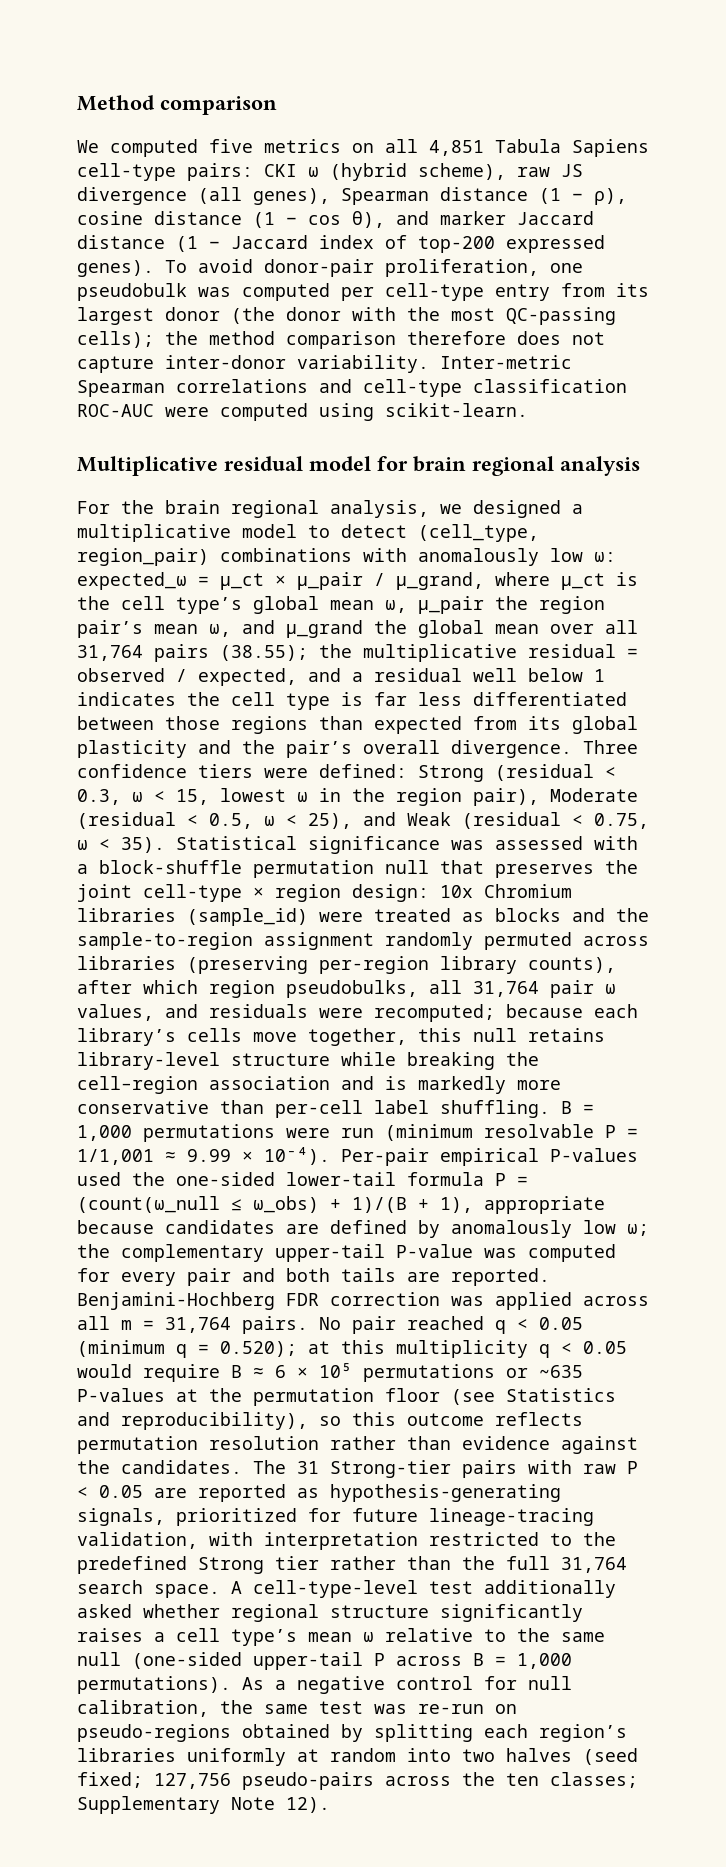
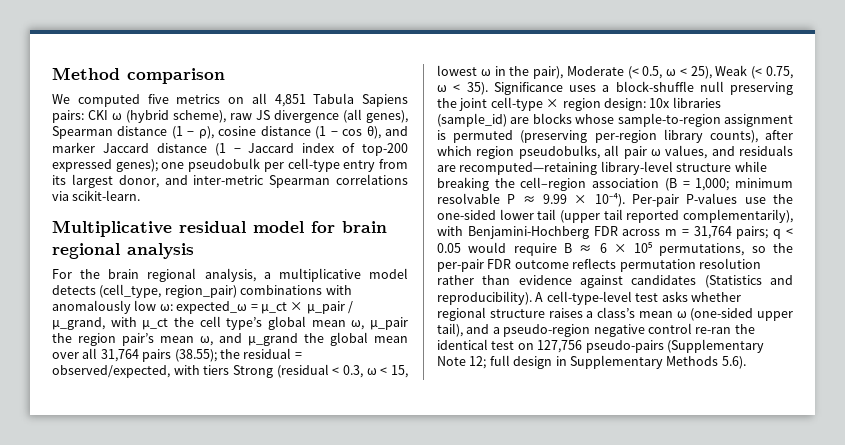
[77,163,176,181] cell-type -> (408, 100) none
[77,259,583,277] [77,283,330,301] genes). To avoid donor-pair proliferation, one pseudobulk was computed -> [115,158,261,172] genes); one pseudobulk
[165,307,616,325] [77,331,605,349] [77,355,572,373] [77,379,627,397] [77,403,374,421] donor (the donor with the most QC-passing cells); the method comparison therefore does not capture inter-donor variability. Inter-metric Spearman correlations and cell-type classification ROC-AUC were computed using -> [118,174,408,188] [52,191,69,201] donor, and inter-metric Spearman correlations via
[440,500,561,518] we designed -> (256, 275) none
[308,524,407,538] to detect -> [52,285,96,295] detects
[495,572,638,590] where μ_ct is -> [110,317,169,330] with μ_ct
[363,644,517,662] multiplicative -> (240, 354) none
[77,668,605,686] [77,692,627,710] [77,716,638,734] [77,740,638,758] [77,764,407,778] observed / expected, and a residual well below 1 indicates the cell type is far less differentiated between those regions than expected from its global plasticity and the pair’s overall divergence. Three confidence tiers were defined: -> [52,365,230,378] observed/expected, with tiers
[396,788,462,806] region -> (530, 71) none
[77,812,198,829] (residual < -> [627,66,639,79] (<
[363,812,649,829] [77,836,638,854] [77,860,594,878] and Weak (residual < 0.75, ω < 35). Statistical significance was assessed with a block-shuffle permutation null that preserves -> [715,65,793,79] [437,81,793,95] Weak (< 0.75, ω < 35). Significance uses a block-shuffle null preserving
[484,884,572,898] Chromium -> (671, 103) none
[319,908,649,922] [77,932,649,950] [77,956,176,970] were treated as blocks and the sample-to-region assignment randomly permuted across libraries -> [510,113,793,127] [437,130,514,143] are blocks whose sample-to-region assignment is permuted
[473,981,539,997] 31,764 -> (620, 150) none
[319,1004,638,1022] [77,1028,605,1046] were recomputed; because each library’s cells move together, this null retains -> [437,162,598,175] are recomputed—retaining
[341,1076,561,1094] [77,1100,594,1118] [77,1124,638,1142] [77,1149,154,1165] and is markedly more conservative than per-cell label shuffling. B = 1,000 permutations were run (minimum resolvable P = 1/1,001 -> [664,178,793,191] [437,193,516,204] (B = 1,000; minimum resolvable P
[440,1148,638,1166] [77,1172,528,1186] [77,1196,605,1214] [77,1220,649,1238] [77,1244,616,1262] [77,1268,550,1286] [77,1292,649,1310] [77,1316,583,1334] [77,1340,528,1358] empirical P-values used the one-sided lower-tail formula P = (count(ω_null ≤ ω_obs) + 1)/(B + 1), appropriate because candidates are defined by anomalously low ω; the complementary upper-tail P-value was computed for every pair and both tails are reported. Benjamini-Hochberg FDR correction was applied across all m = 31,764 pairs. No pair reached q < 0.05 (minimum q = 0.520); at this multiplicity -> [686,193,793,204] [437,209,793,223] [437,226,769,239] P-values use the one-sided lower tail (upper tail reported complementarily), with Benjamini-Hochberg FDR across m = 31,764 pairs;
[363,1364,583,1382] [77,1388,616,1406] [77,1412,396,1430] permutations or ~635 P-values at the permutation floor (see Statistics and reproducibility), so this -> [659,243,793,256] [437,259,512,272] permutations, so the per-pair FDR
[77,1460,638,1478] [77,1484,561,1502] [77,1508,594,1526] [77,1532,616,1550] [77,1556,627,1574] [77,1580,220,1598] the candidates. The 31 Strong-tier pairs with raw P < 0.05 are reported as hypothesis-generating signals, prioritized for future lineage-tracing validation, with interpretation restricted to the predefined Strong tier rather than the full 31,764 search space. -> [631,275,793,288] [437,291,532,305] candidates (Statistics and reproducibility).
[484,1580,616,1598] [77,1604,132,1618] additionally asked -> [661,291,688,302] asks
[440,1604,583,1622] significantly -> (545, 313) none
[176,1628,605,1646] [77,1652,572,1670] [77,1676,572,1694] [77,1700,517,1717] [77,1724,627,1742] [77,1748,638,1766] [77,1772,638,1790] [77,1796,330,1814] cell type’s mean ω relative to the same null (one-sided upper-tail P across B = 1,000 permutations). As a negative control for null calibration, the same test was re-run on pseudo-regions obtained by splitting each region’s libraries uniformly at random into two halves (seed fixed; 127,756 pseudo-pairs across the ten classes; Supplementary Note 12). -> [597,307,793,321] [437,323,755,337] [437,339,764,353] [437,355,746,369] class’s mean ω (one-sided upper tail), and a pseudo-region negative control re-ran the identical test on 127,756 pseudo-pairs (Supplementary Note 12; full design in Supplementary Methods 5.6).

